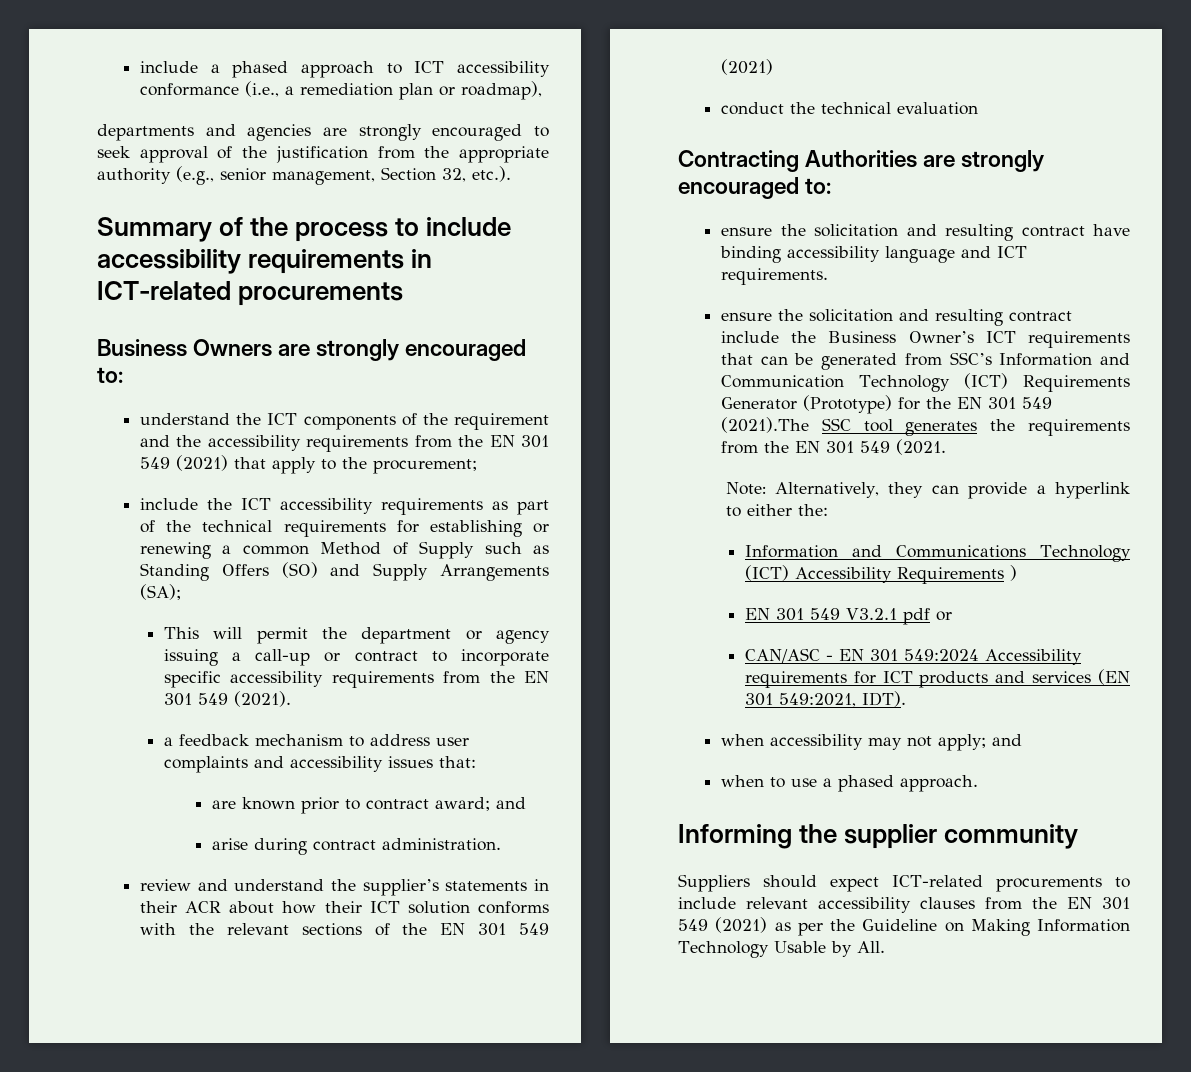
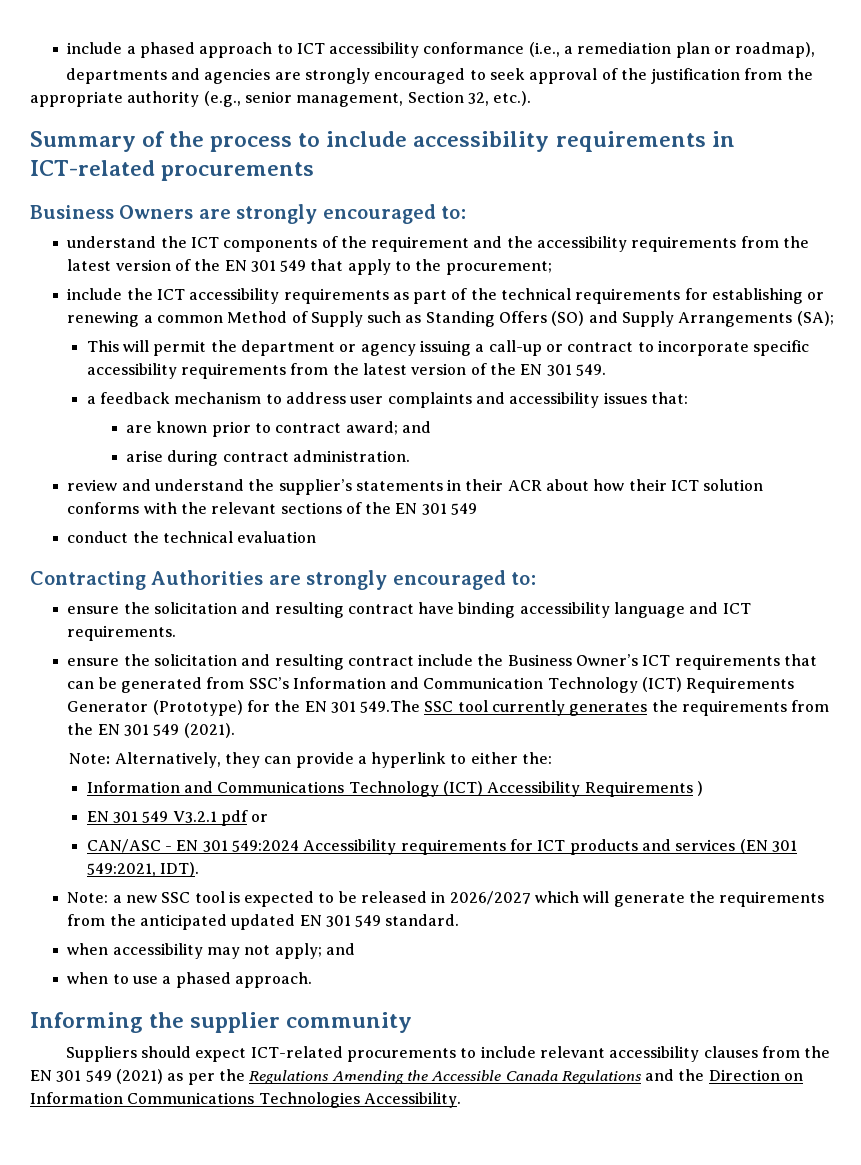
[489,435,549,448] [140,455,229,471] EN 301 549 (2021) -> [67,259,307,272] latest version of the EN 301 549
[524,671,549,683] [163,691,291,707] EN 301 549 (2021). -> [363,363,607,376] latest version of the EN 301 549.
[721,59,774,75] (2021) -> (478, 509) none
[1022,397,1053,409] [721,417,893,433] 549 (2021).The SSC tool -> [360,700,566,716] 549.The SSC tool currently
[896,439,947,455] (2021. -> [183,723,235,738] (2021).
(906, 699) none -> [67,891,825,907] [67,914,460,930] // Note: a new SSC tool is expected to be released in 2026/2027 which will generate the requirements from the anticipated updated EN 301 549 standard.
[862,919,1130,936] [678,941,885,958] Guideline on Making Information Technology Usable by All. -> [249,1069,804,1084] [30,1092,461,1108] Regulations Amending the Accessible Canada Regulations and the Direction on Information Communications Technologies Accessibility.

